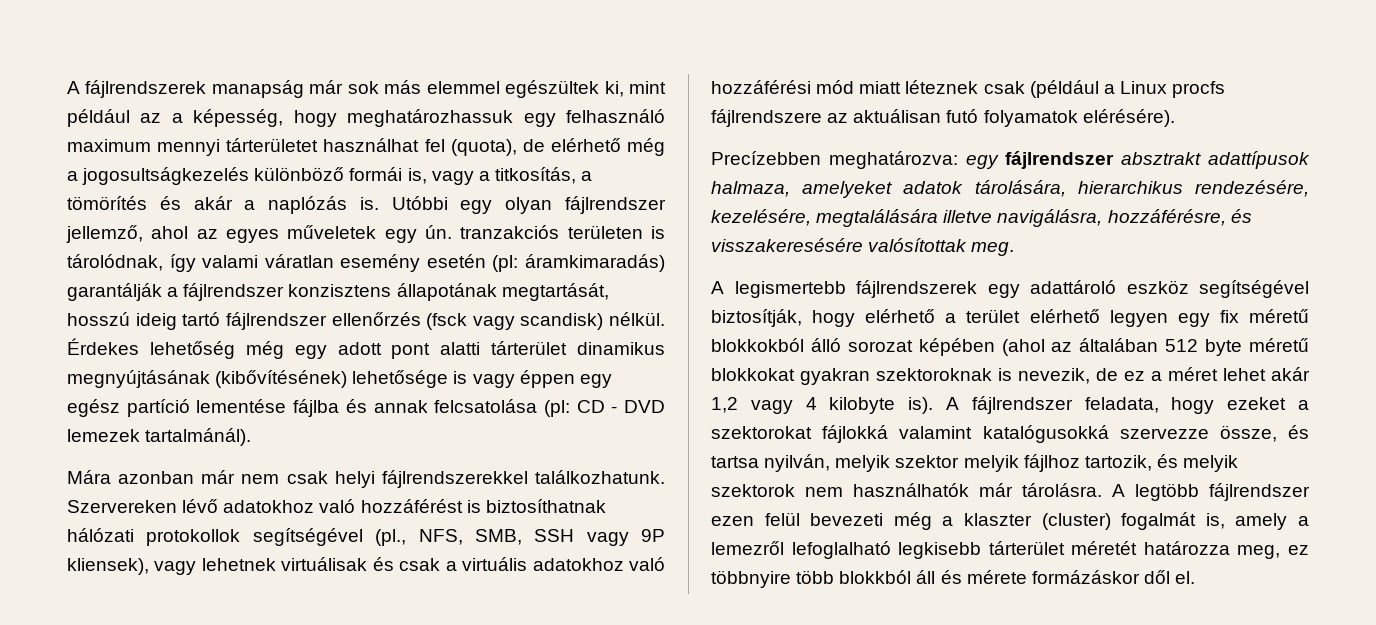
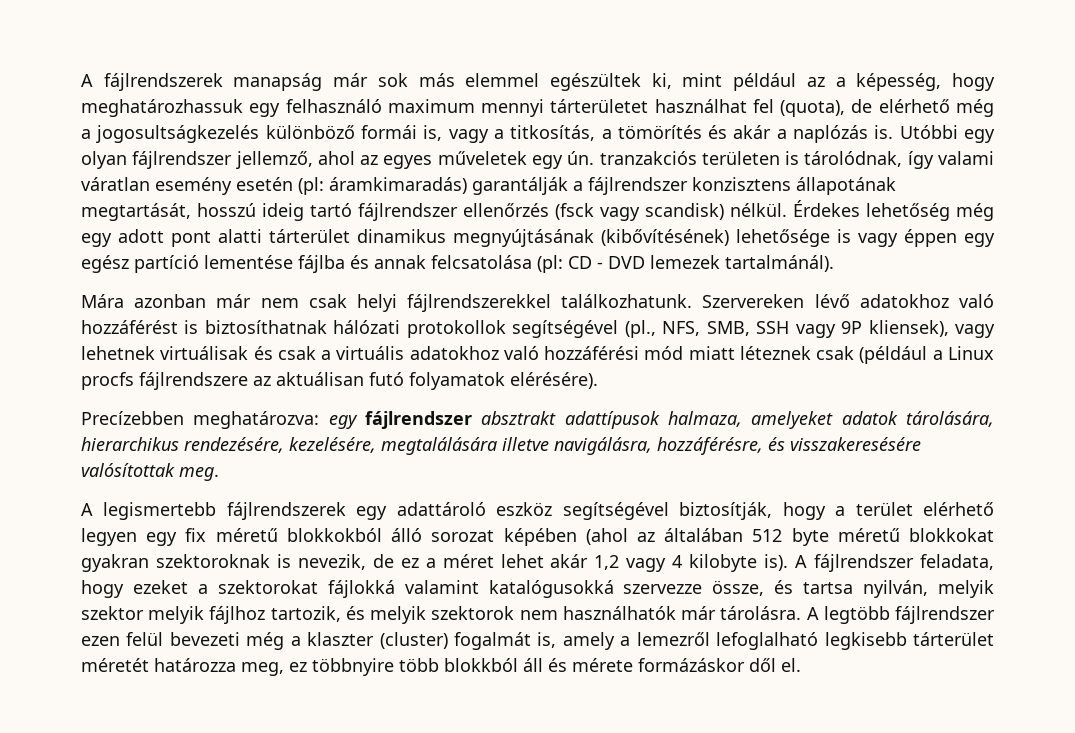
[865,309,936,323] elérhető -> (826, 511) none

